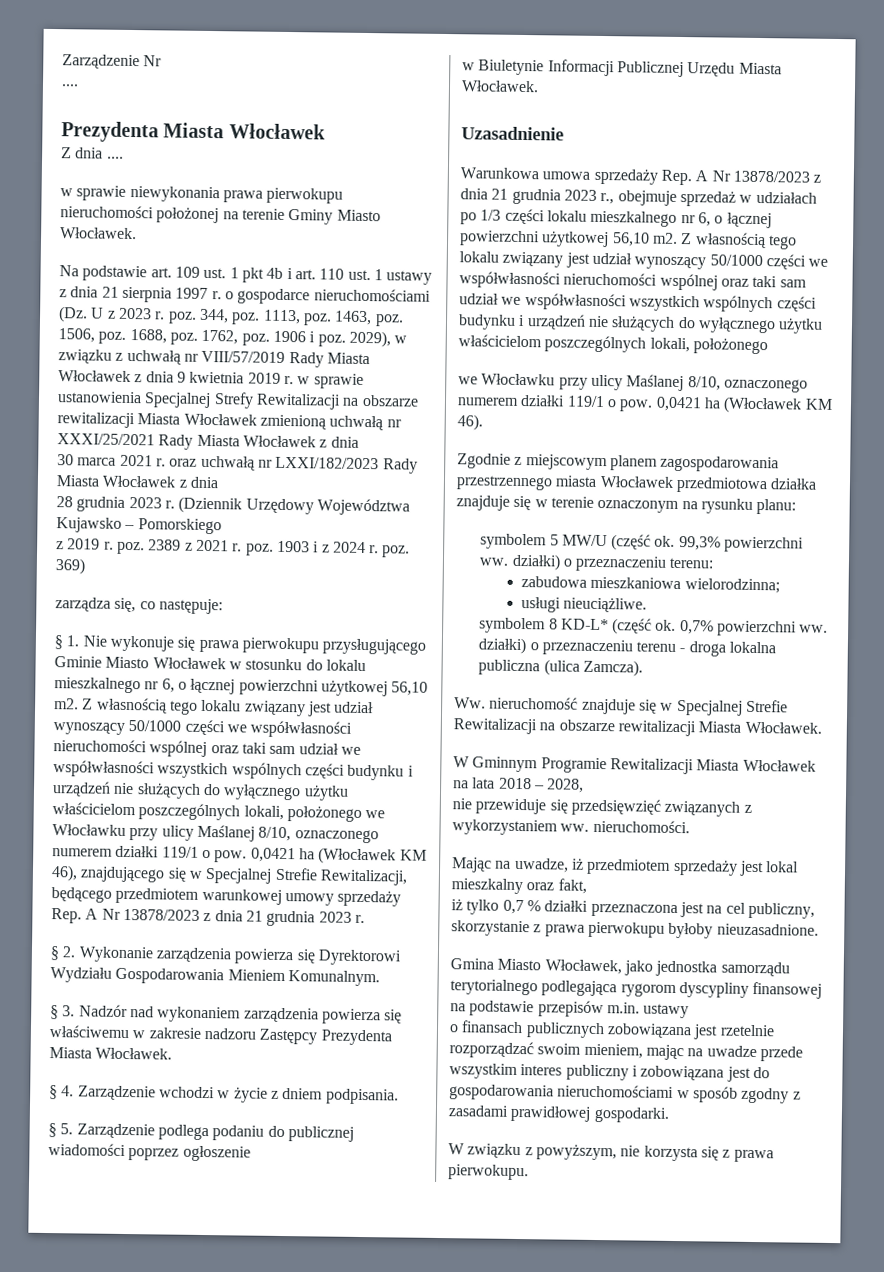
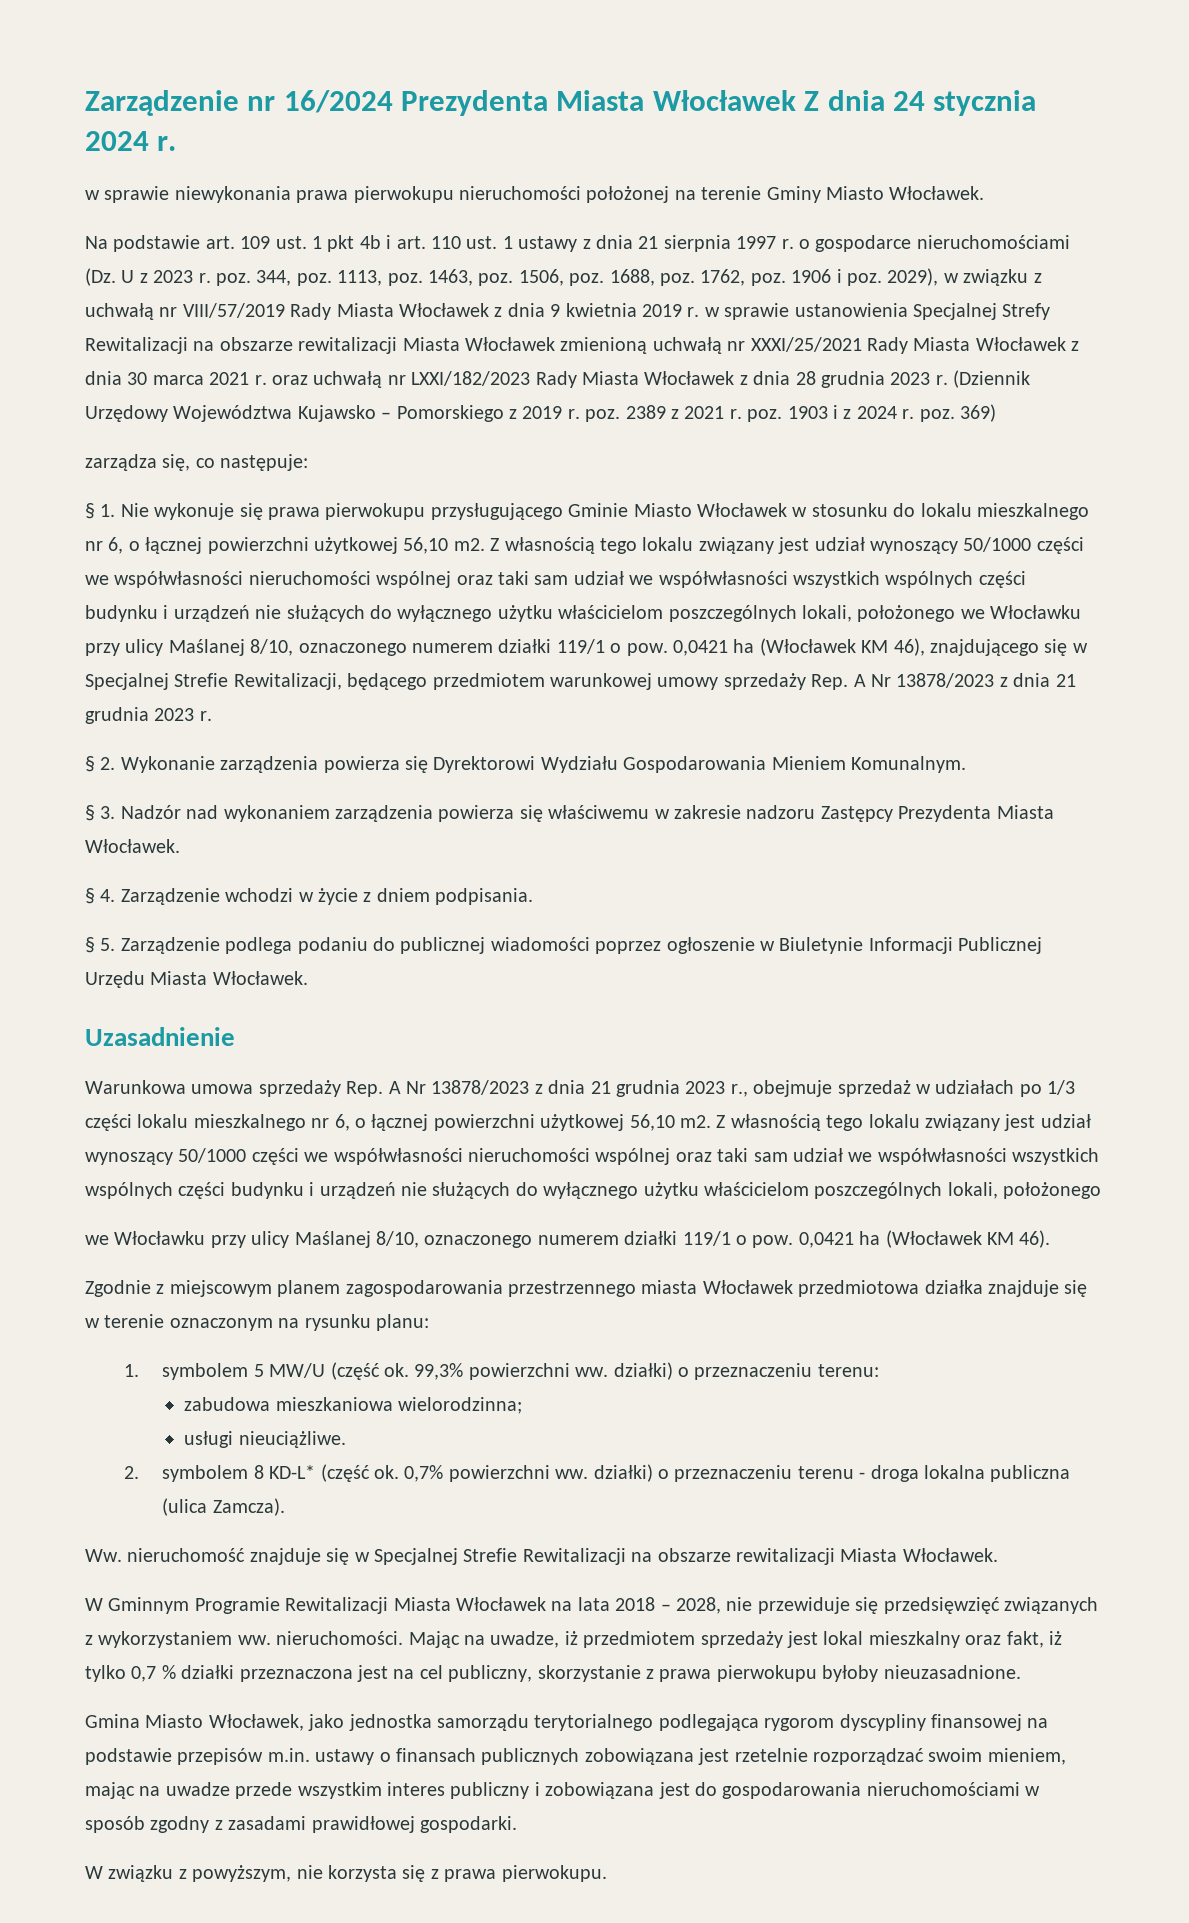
[62,54,163,70] [61,84,78,87] Zarządzenie Nr // .... // -> [85,90,393,116] Zarządzenie nr 16/2024
(326, 131) // -> (796, 100) none
[106,156,124,159] .... -> [892,90,1037,116] [85,131,177,151] 24 stycznia 2024 r.
(359, 442) // -> (122, 378) none
(219, 482) // -> (791, 378) none
(222, 526) // -> (504, 413) none
(251, 1153) // -> (755, 945) none
(797, 506) none -> [123,1364,139,1377] 1.
(648, 605) none -> [123,1466,139,1479] 2.
(585, 785) // -> (721, 1605) none
(690, 826) // -> (404, 1638) none
(587, 886) // -> (1044, 1639) none
(690, 1011) // -> (375, 1757) none

